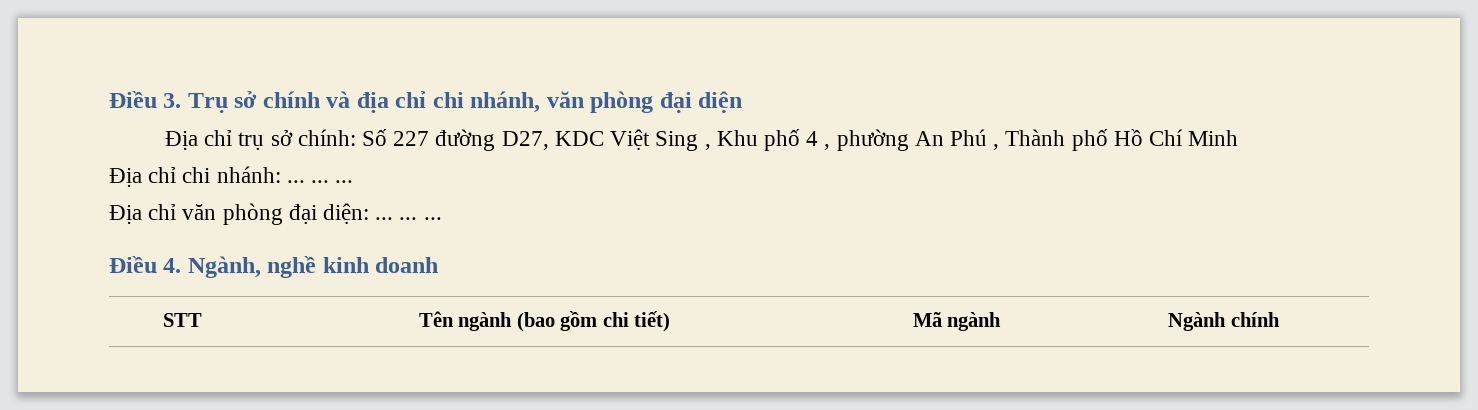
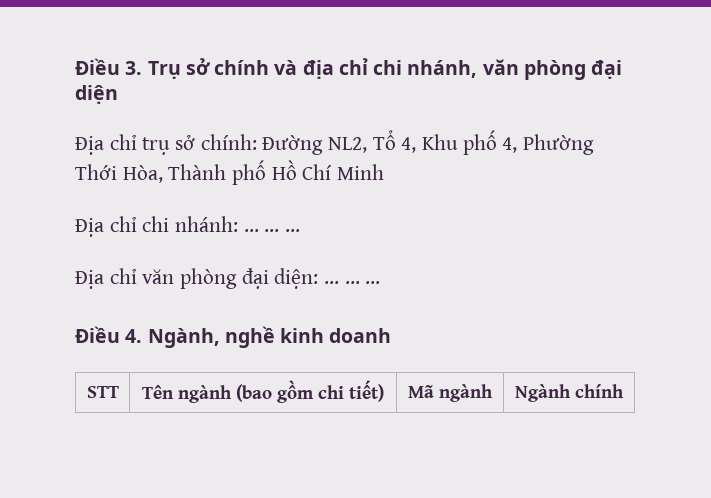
[362,129,1000,151] Số 227 đường D27, KDC Việt Sing , Khu phố 4 , phường An Phú , -> [262,130,595,155] [75,164,163,183] Đường NL2, Tổ 4, Khu phố 4, Phường Thới Hòa,

